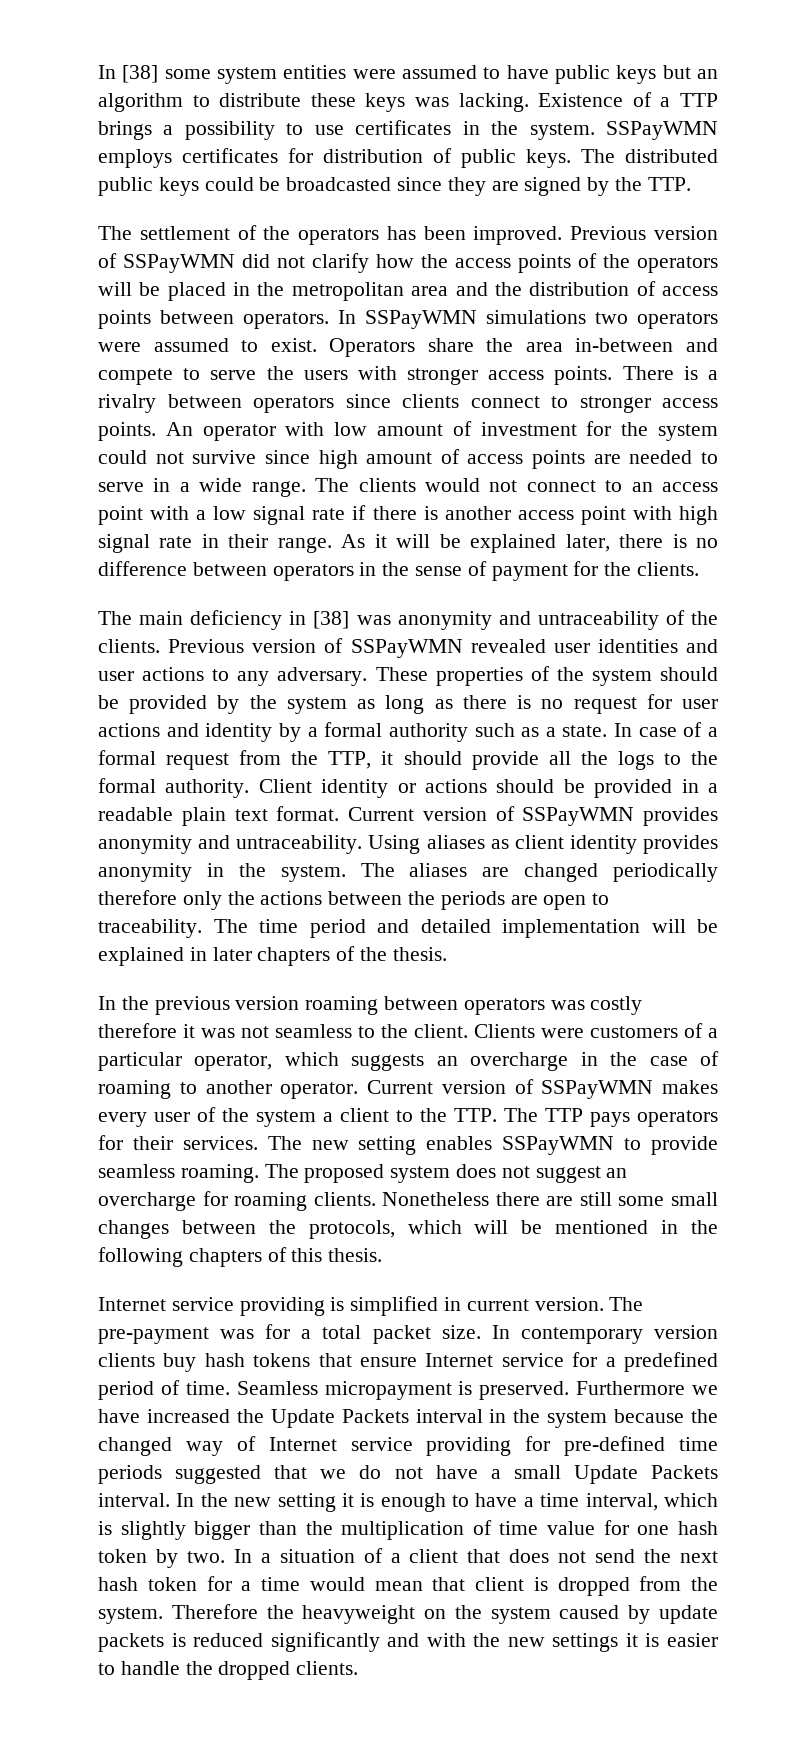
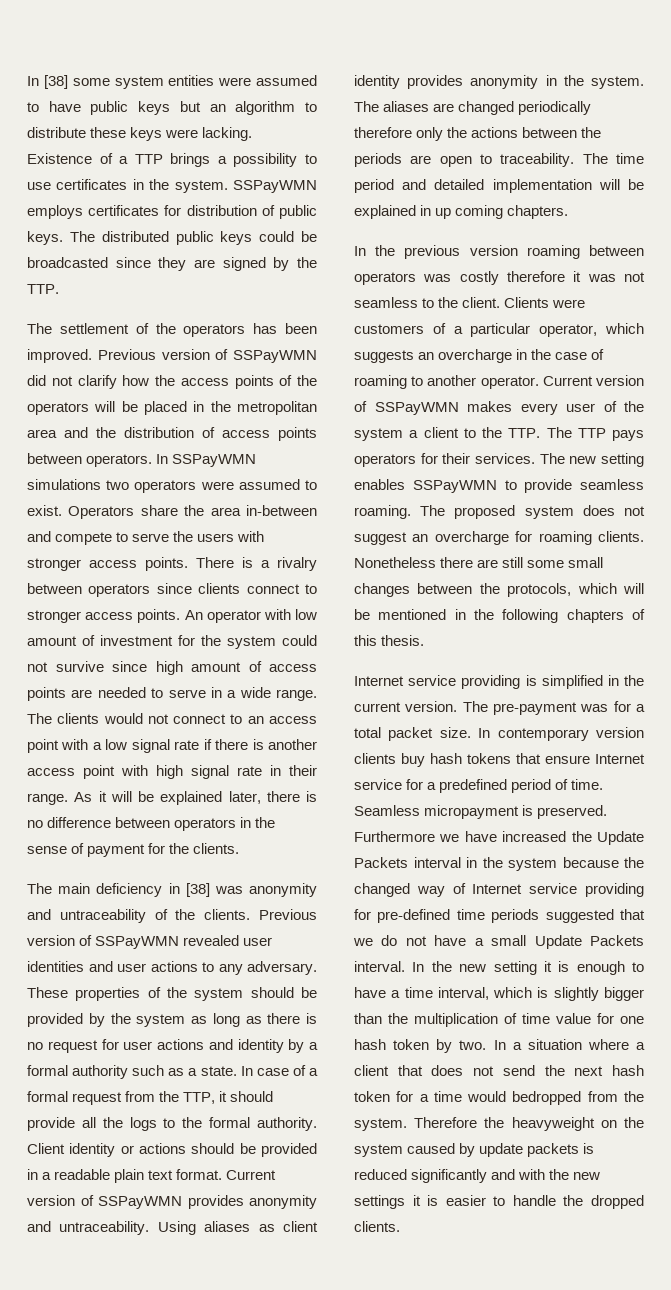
[415,97,449,107] was -> [165,129,199,138] were
[212,946,447,966] later chapters of the thesis. -> [435,205,569,219] up coming chapters.
(462, 1304) none -> [624,675,644,686] the
[363,1548,383,1563] of -> [587,1039,629,1050] where
[374,1577,630,1596] mean that client is dropped -> [512,1091,582,1105] bedropped

